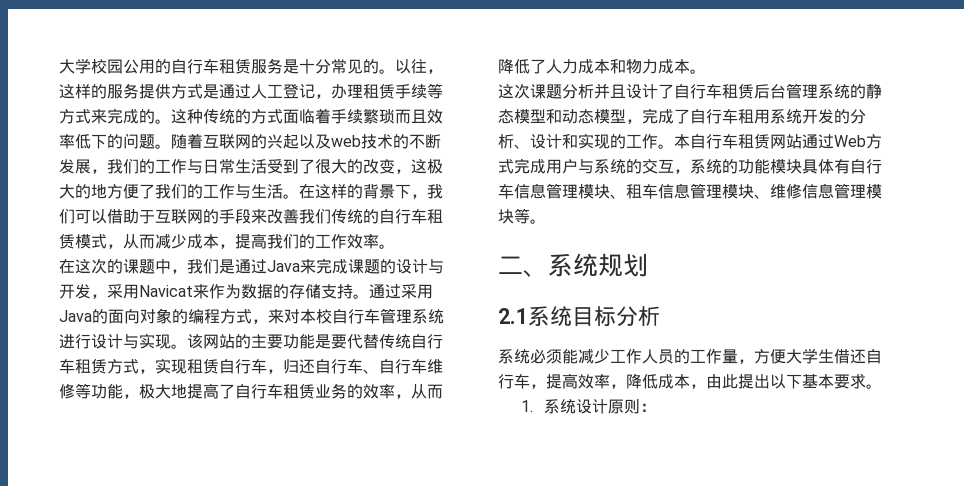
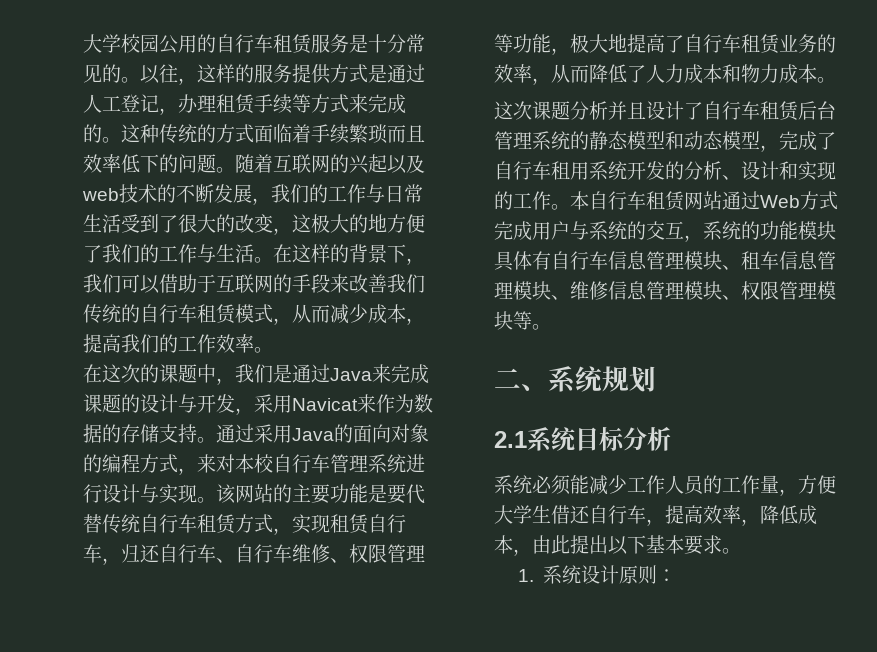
(75, 391) none -> [330,544,425,563] 、权限管理
(514, 216) none -> [722,281,836,300] [494,311,513,330] 、权限管理模块

